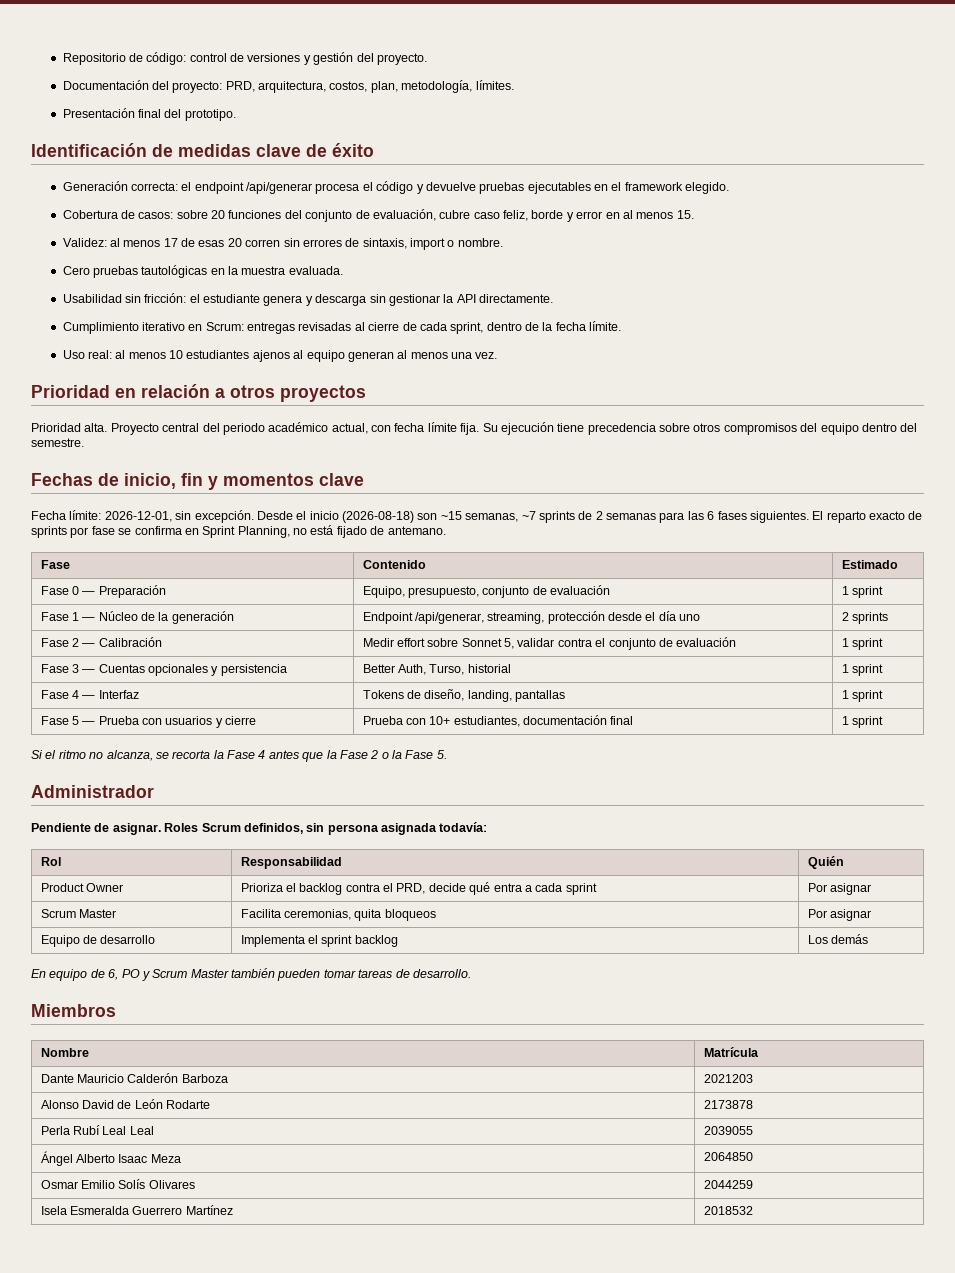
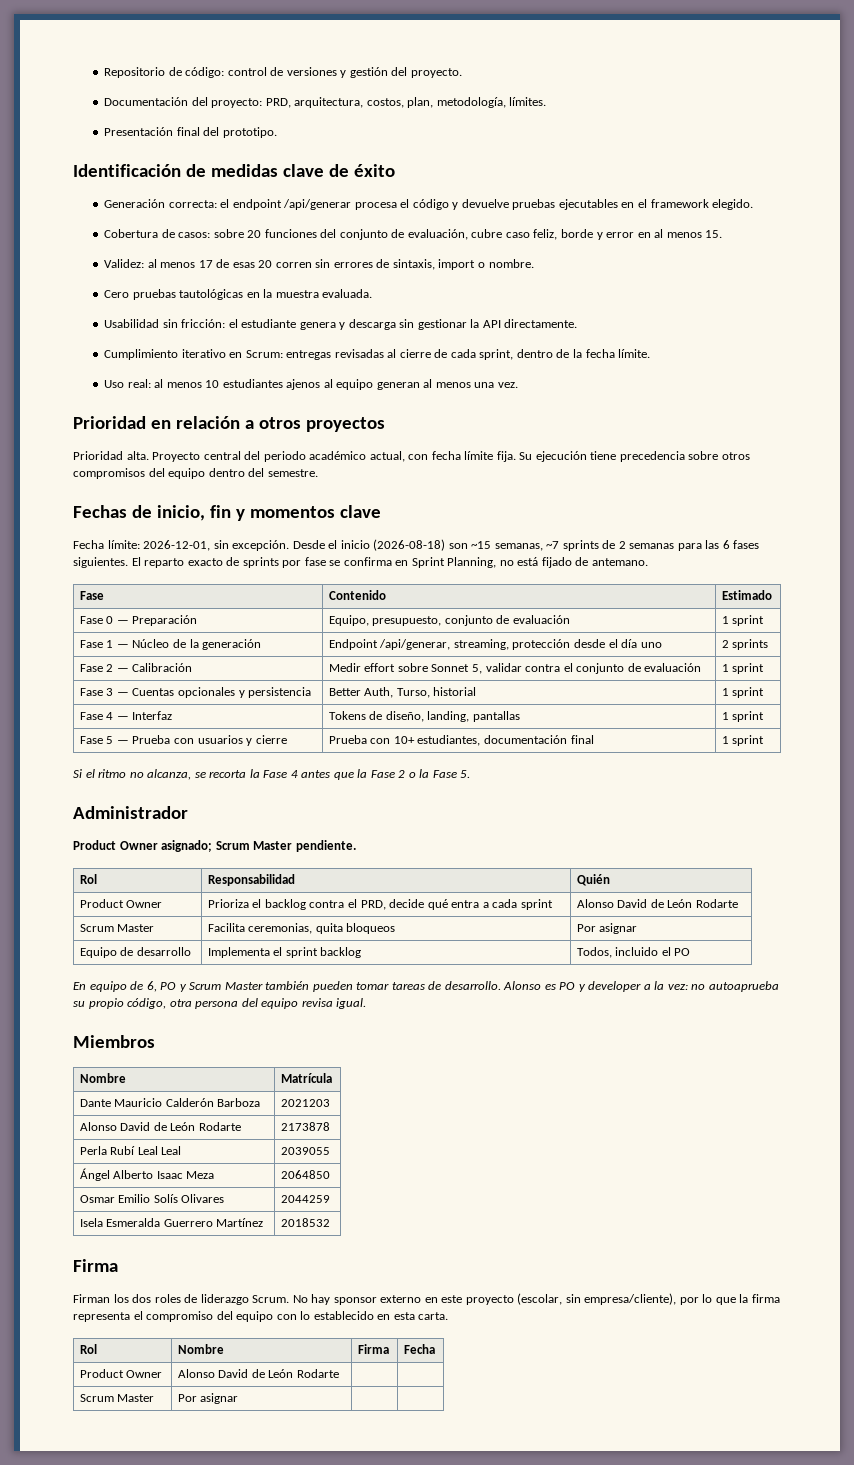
[31,822,488,835] Pendiente de asignar. Roles Scrum definidos, sin persona asignada todavía: -> [73,840,356,852] Product Owner asignado; Scrum Master pendiente.
[807,883,871,895] Por asignar -> [576,899,738,908] Alonso David de León Rodarte
[807,934,868,944] Los demás -> [576,947,691,958] Todos, incluido el PO
(471, 973) none -> [503,981,779,992] [73,998,367,1009] Alonso es PO y developer a la vez: no autoaprueba su propio código, otra persona del equipo revisa igual.
(753, 1210) none -> [73,1259,118,1272] [73,1293,780,1305] [73,1311,449,1322] [79,1344,97,1354] [177,1344,224,1354] [357,1344,389,1354] [403,1344,435,1354] [79,1369,163,1378] [177,1369,339,1378] [79,1394,155,1402] [177,1393,239,1404] // Firma // Firman los dos roles de liderazgo Scrum. No hay sponsor externo en este proyecto (escolar, sin empresa/cliente), por lo que la firma representa el compromiso del equipo con lo establecido en esta carta. // Rol | Nombre | Firma | Fecha // Product Owner | Alonso David de León Rodarte | | // Scrum Master | Por asignar | |

